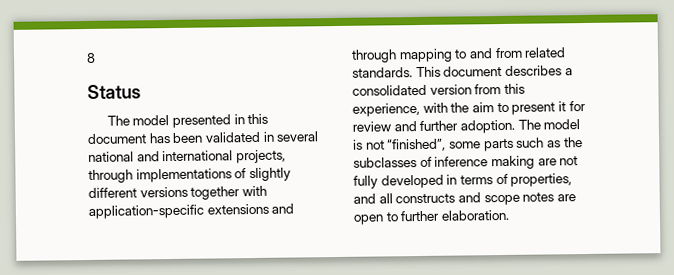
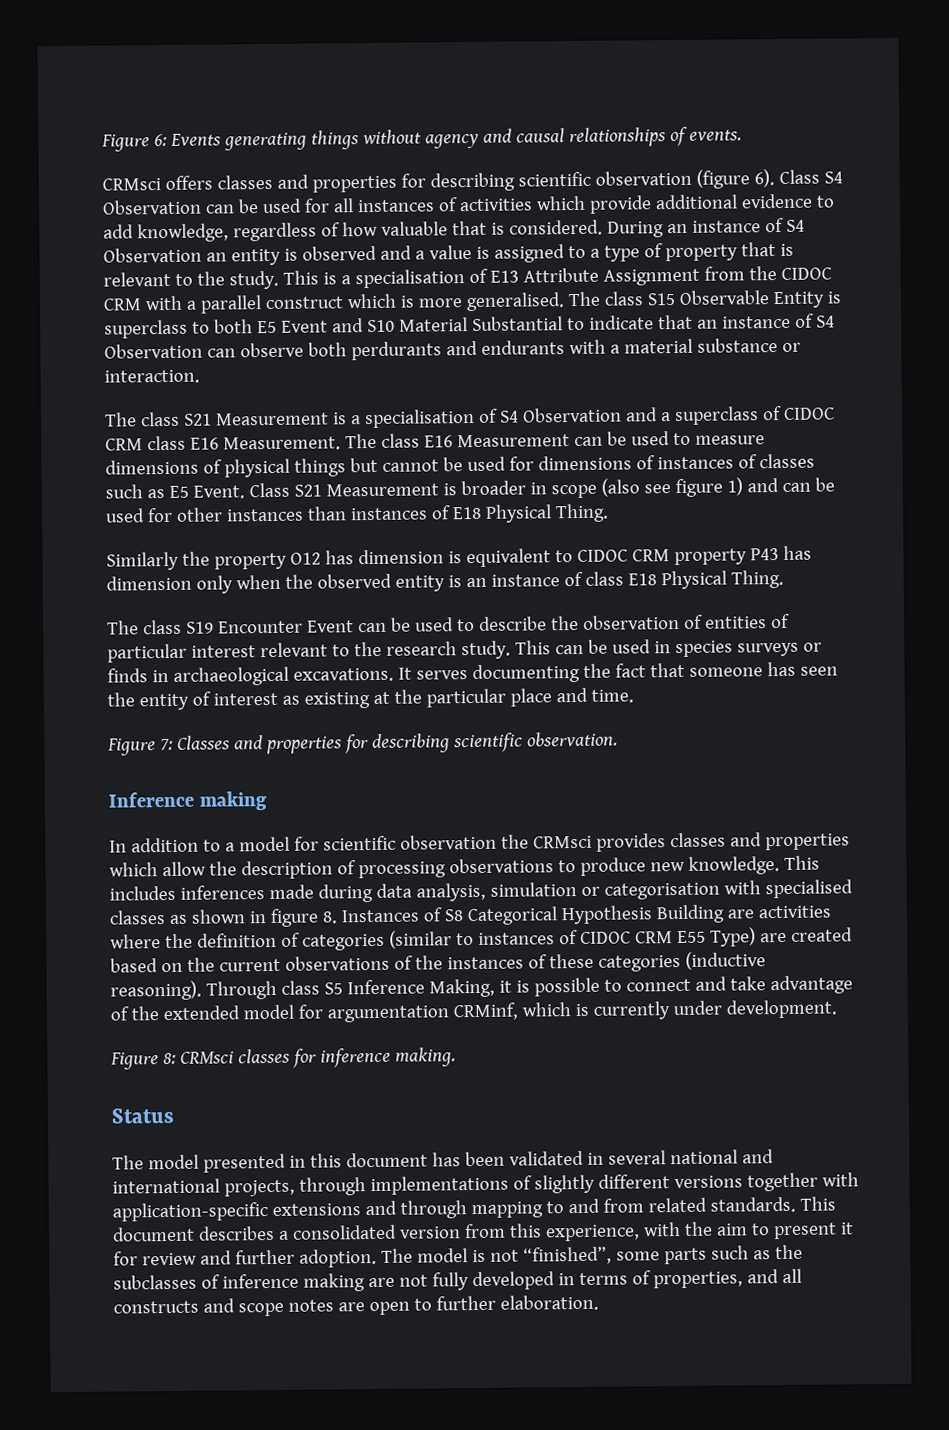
[86,52,96,64] 8 -> [101,126,742,152] [102,169,843,193] [102,193,835,215] [103,217,805,243] [103,242,794,266] [103,266,832,290] [103,290,841,314] [104,313,835,339] [104,338,801,361] [104,369,200,384] [105,405,835,429] [105,431,765,451] [105,453,815,478] [105,477,835,499] [105,503,609,523] [106,545,812,571] [106,569,784,594] [107,613,790,635] [107,639,822,663] [107,661,838,686] [107,687,634,711] [107,731,618,756] [108,791,267,811] [109,832,850,853] [109,855,820,880] [109,879,853,903] [109,904,831,928] [110,927,853,951] [110,951,766,973] [110,975,853,1001] [110,999,837,1023] [110,1047,456,1070] Figure 6: Events generating things without agency and causal relationships of events. // CRMsci offers classes and properties for describing scientific observation (figure 6). Class S4 Observation can be used for all instances of activities which provide additional evidence to add knowledge, regardless of how valuable that is considered. During an instance of S4 Observation an entity is observed and a value is assigned to a type of property that is relevant to the study. This is a specialisation of E13 Attribute Assignment from the CIDOC CRM with a parallel construct which is more generalised. The class S15 Observable Entity is superclass to both E5 Event and S10 Material Substantial to indicate that an instance of S4 Observation can observe both perdurants and endurants with a material substance or interaction. // The class S21 Measurement is a specialisation of S4 Observation and a superclass of CIDOC CRM class E16 Measurement. The class E16 Measurement can be used to measure dimensions of physical things but cannot be used for dimensions of instances of classes such as E5 Event. Class S21 Measurement is broader in scope (also see figure 1) and can be used for other instances than instances of E18 Physical Thing. // Similarly the property O12 has dimension is equivalent to CIDOC CRM property P43 has dimension only when the observed entity is an instance of class E18 Physical Thing. // The class S19 Encounter Event can be used to describe the observation of entities of particular interest relevant to the research study. This can be used in species surveys or finds in archaeological excavations. It serves documenting the fact that someone has seen the entity of interest as existing at the particular place and time. // Figure 7: Classes and properties for describing scientific observation. // Inference making // In addition to a model for scientific observation the CRMsci provides classes and properties which allow the description of processing observations to produce new knowledge. This includes inferences made during data analysis, simulation or categorisation with specialised classes as shown in figure 8. Instances of S8 Categorical Hypothesis Building are activities where the definition of categories (similar to instances of CIDOC CRM E55 Type) are created based on the current observations of the instances of these categories (inductive reasoning). Through class S5 Inference Making, it is possible to connect and take advantage of the extended model for argumentation CRMinf, which is currently under development. // Figure 8: CRMsci classes for inference making.

